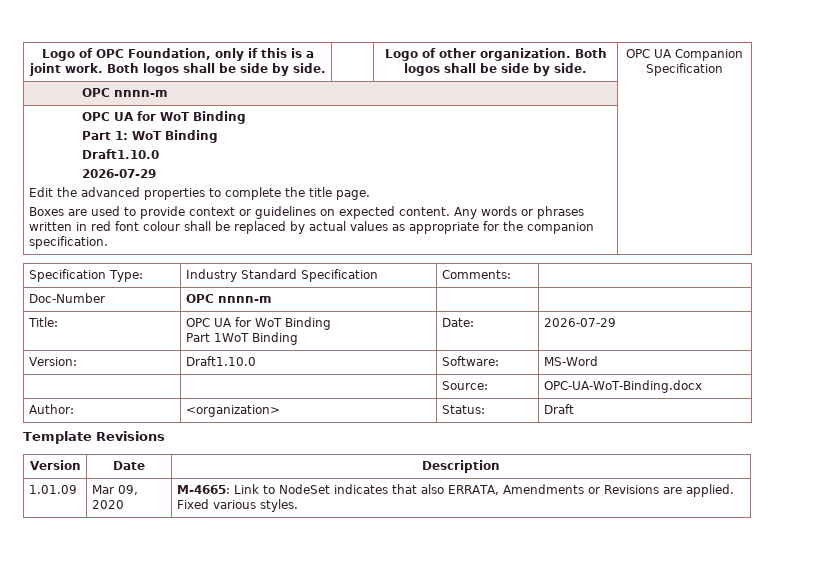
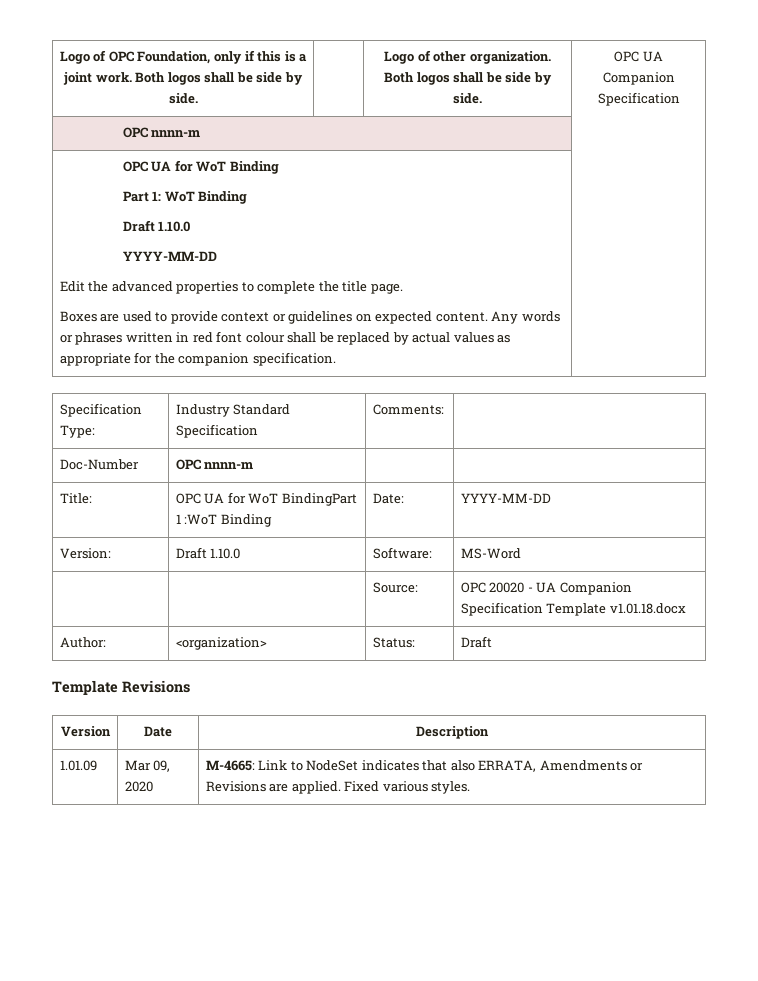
[81,149,159,159] [81,169,156,178] Draft1.10.0 // 2026-07-29 -> [122,220,191,232] [122,251,217,261] Draft 1.10.0 // YYYY-MM-DD
[284,317,331,330] [185,333,249,342] Binding // Part 1WoT -> [281,493,357,506] [175,514,218,525] BindingPart 1 :WoT
[543,318,616,327] 2026-07-29 -> [460,493,551,503] YYYY-MM-DD
[185,356,256,366] Draft1.10.0 -> [175,547,241,559] Draft 1.10.0
[543,380,702,393] OPC-UA-WoT-Binding.docx -> [460,582,632,595] [460,602,686,616] OPC 20020 - UA Companion Specification Template v1.01.18.docx

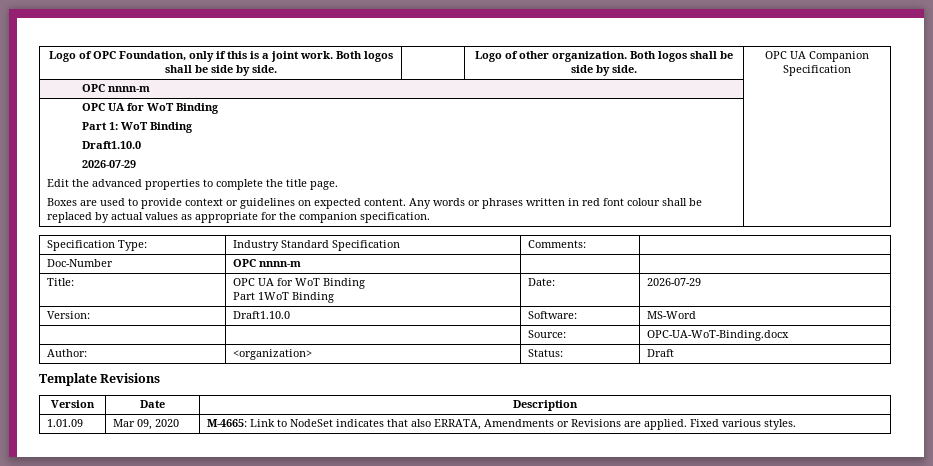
[122,220,191,232] [122,251,217,261] Draft 1.10.0 // YYYY-MM-DD -> [81,141,141,149] [81,160,136,168] Draft1.10.0 // 2026-07-29
[281,493,357,506] [175,514,218,525] BindingPart 1 :WoT -> [322,278,365,289] [232,292,289,300] Binding // Part 1WoT
[460,493,551,503] YYYY-MM-DD -> [646,278,701,286] 2026-07-29
[175,547,241,559] Draft 1.10.0 -> [232,311,290,319] Draft1.10.0
[460,582,632,595] [460,602,686,616] OPC 20020 - UA Companion Specification Template v1.01.18.docx -> [646,330,789,341] OPC-UA-WoT-Binding.docx

